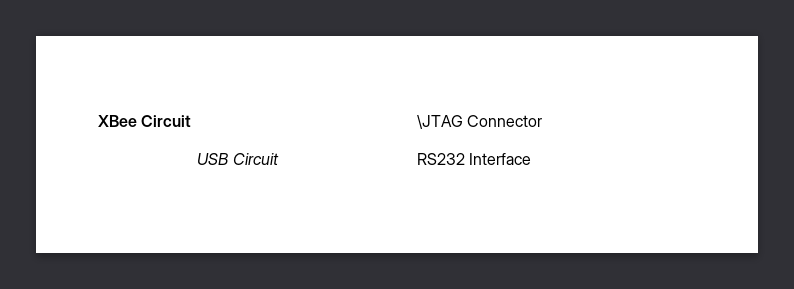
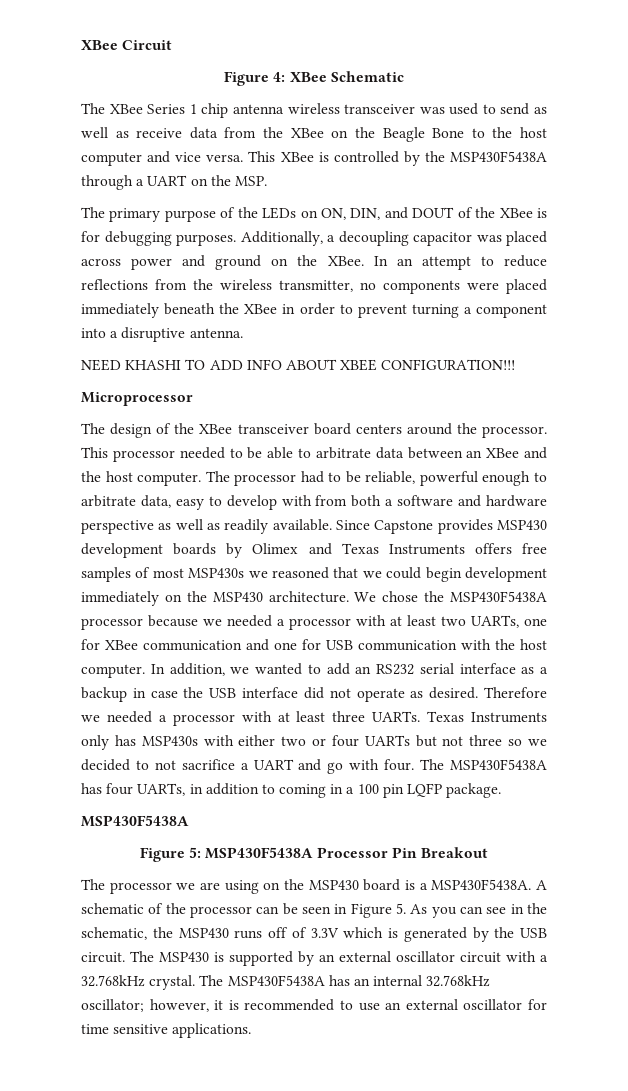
[197,153,279,165] [417,115,543,129] [417,153,532,165] USB Circuit // \JTAG Connector // RS232 Interface -> [224,71,404,86] [81,103,547,118] [81,127,548,142] [81,151,547,166] [81,175,267,190] [81,207,547,222] [81,231,547,246] [81,255,547,270] [81,279,547,294] [81,303,547,318] [81,327,243,342] [81,359,516,371] [81,392,193,406] [81,423,547,438] [81,447,547,462] [81,471,547,486] [81,495,548,510] [81,519,547,534] [81,543,547,558] [81,567,547,582] [81,591,547,606] [81,615,547,630] [81,639,547,651] [81,663,548,678] [81,687,547,702] [81,711,547,726] [81,735,548,750] [81,759,548,774] [81,783,502,798] [81,815,189,827] [140,847,488,862] [81,879,547,894] [81,903,547,918] [81,927,547,942] [81,951,548,966] [81,975,491,990] [81,999,548,1012] [81,1023,252,1038] Figure 4: XBee Schematic // The XBee Series 1 chip antenna wireless transceiver was used to send as well as receive data from the XBee on the Beagle Bone to the host computer and vice versa. This XBee is controlled by the MSP430F5438A through a UART on the MSP. // The primary purpose of the LEDs on ON, DIN, and DOUT of the XBee is for debugging purposes. Additionally, a decoupling capacitor was placed across power and ground on the XBee. In an attempt to reduce reflections from the wireless transmitter, no components were placed immediately beneath the XBee in order to prevent turning a component into a disruptive antenna. // NEED KHASHI TO ADD INFO ABOUT XBEE CONFIGURATION!!! // Microprocessor // The design of the XBee transceiver board centers around the processor. This processor needed to be able to arbitrate data between an XBee and the host computer. The processor had to be reliable, powerful enough to arbitrate data, easy to develop with from both a software and hardware perspective as well as readily available. Since Capstone provides MSP430 development boards by Olimex and Texas Instruments offers free samples of most MSP430s we reasoned that we could begin development immediately on the MSP430 architecture. We chose the MSP430F5438A processor because we needed a processor with at least two UARTs, one for XBee communication and one for USB communication with the host computer. In addition, we wanted to add an RS232 serial interface as a backup in case the USB interface did not operate as desired. Therefore we needed a processor with at least three UARTs. Texas Instruments only has MSP430s with either two or four UARTs but not three so we decided to not sacrifice a UART and go with four. The MSP430F5438A has four UARTs, in addition to coming in a 100 pin LQFP package. // MSP430F5438A // Figure 5: MSP430F5438A Processor Pin Breakout // The processor we are using on the MSP430 board is a MSP430F5438A. A schematic of the processor can be seen in Figure 5. As you can see in the schematic, the MSP430 runs off of 3.3V which is generated by the USB circuit. The MSP430 is supported by an external oscillator circuit with a 32.768kHz crystal. The MSP430F5438A has an internal 32.768kHz oscillator; however, it is recommended to use an external oscillator for time sensitive applications.

